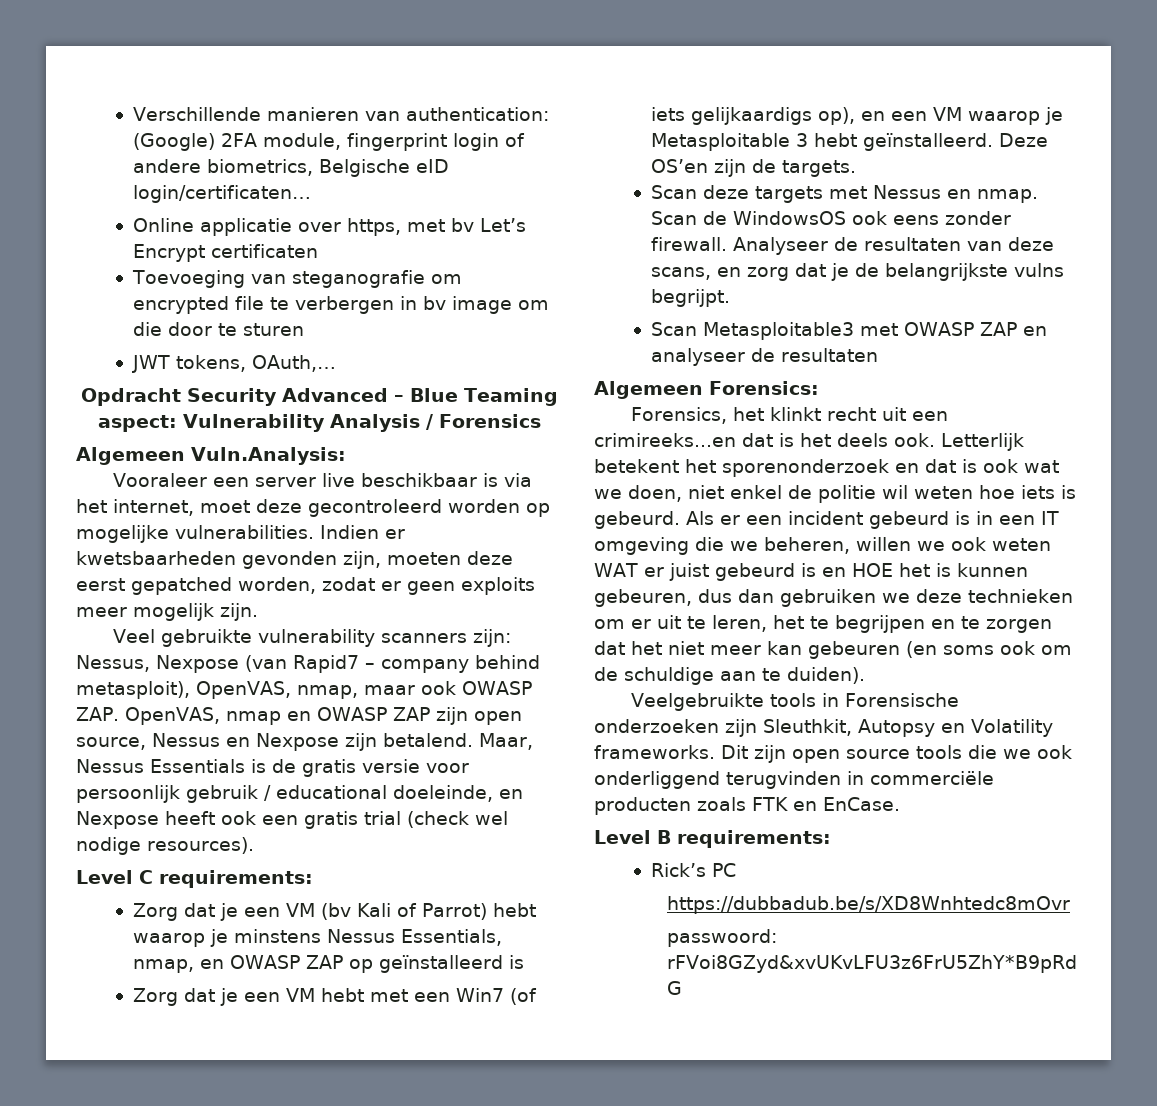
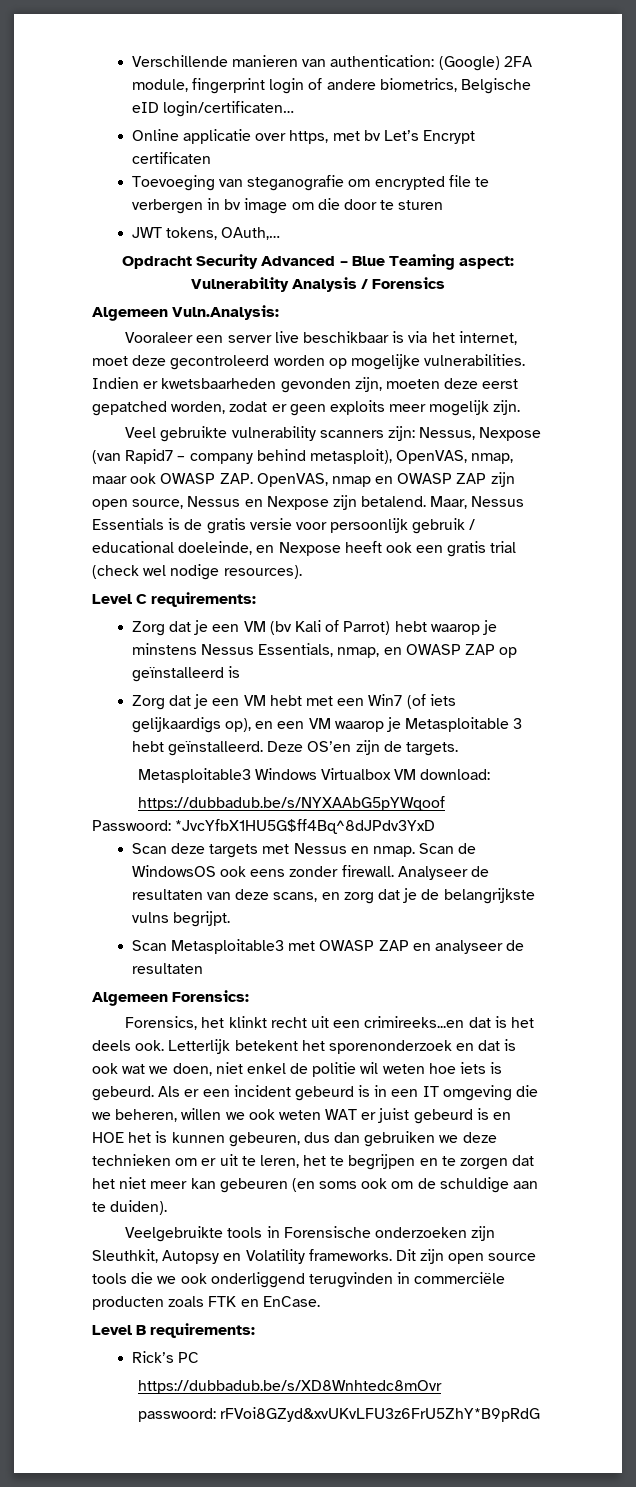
(857, 168) none -> [137,768,491,783] [137,796,445,811] [92,819,436,834] // Metasploitable3 Windows Virtualbox VM download: // https://dubbadub.be/s/NYXAAbG5pYWqoof // Passwoord: *JvcYfbX1HU5G$ff4Bq^8dJPdv3YxD

